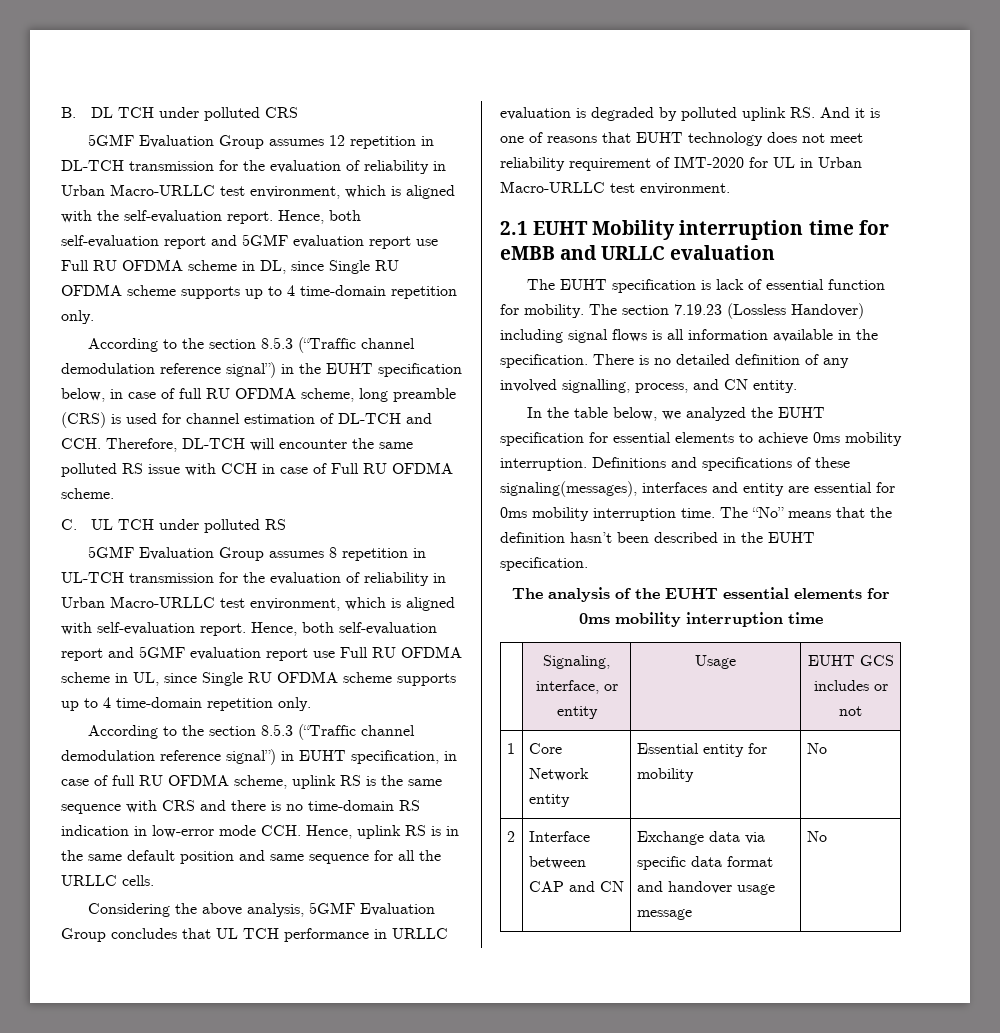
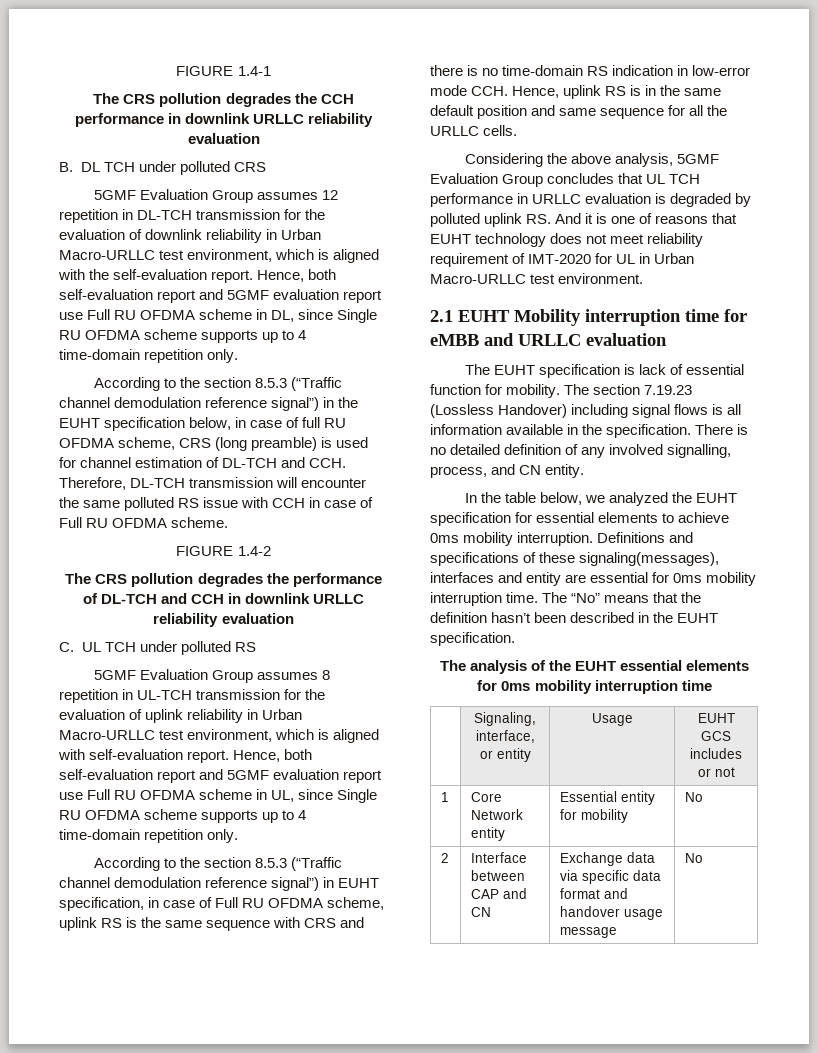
(61, 112) none -> [176,66,271,76] [93,93,354,107] [74,113,374,127] [187,133,260,144] FIGURE 1.4-1 // The CRS pollution degrades the CCH performance in downlink URLLC reliability evaluation //
(360, 165) none -> [145,229,203,240] downlink
[359,388,456,402] [61,412,106,428] long preamble (CRS) -> [179,437,318,451] CRS (long preamble)
(245, 443) none -> [189,477,274,488] transmission
(114, 493) none -> [176,546,271,556] [65,573,382,587] [82,593,365,604] [153,613,294,627] // FIGURE 1.4-2 // The CRS pollution degrades the performance of DL-TCH and CCH in downlink URLLC reliability evaluation
(360, 577) none -> [145,709,184,723] uplink
[112,775,135,786] full -> [215,897,239,908] Full

